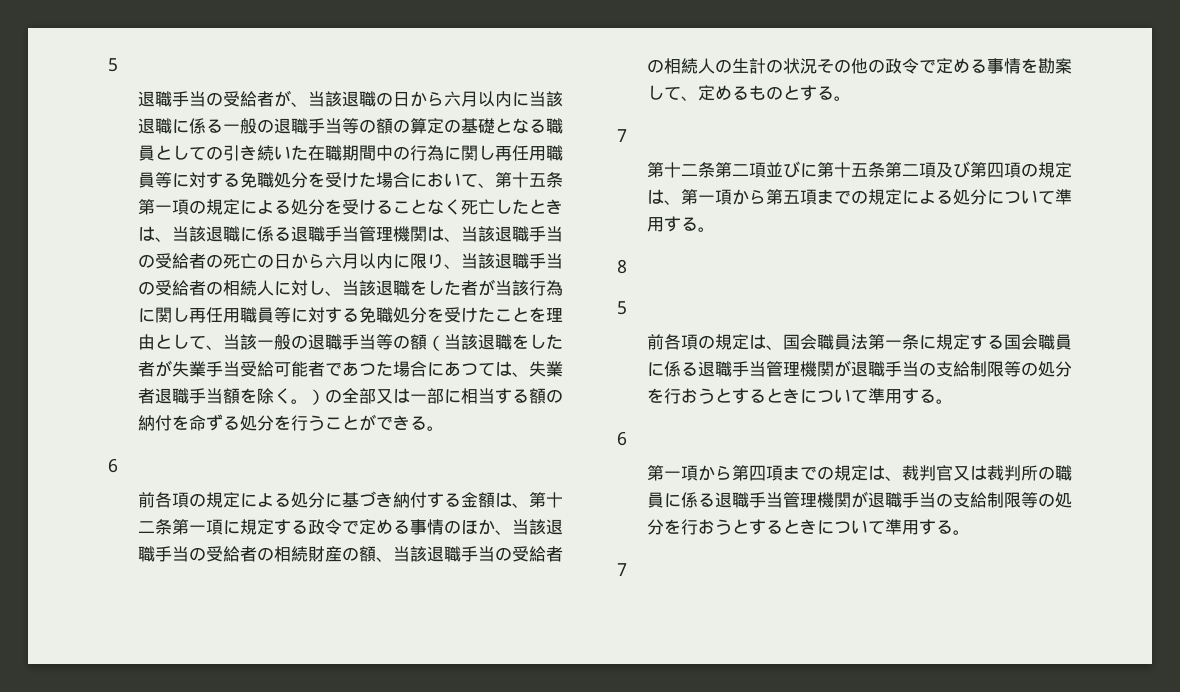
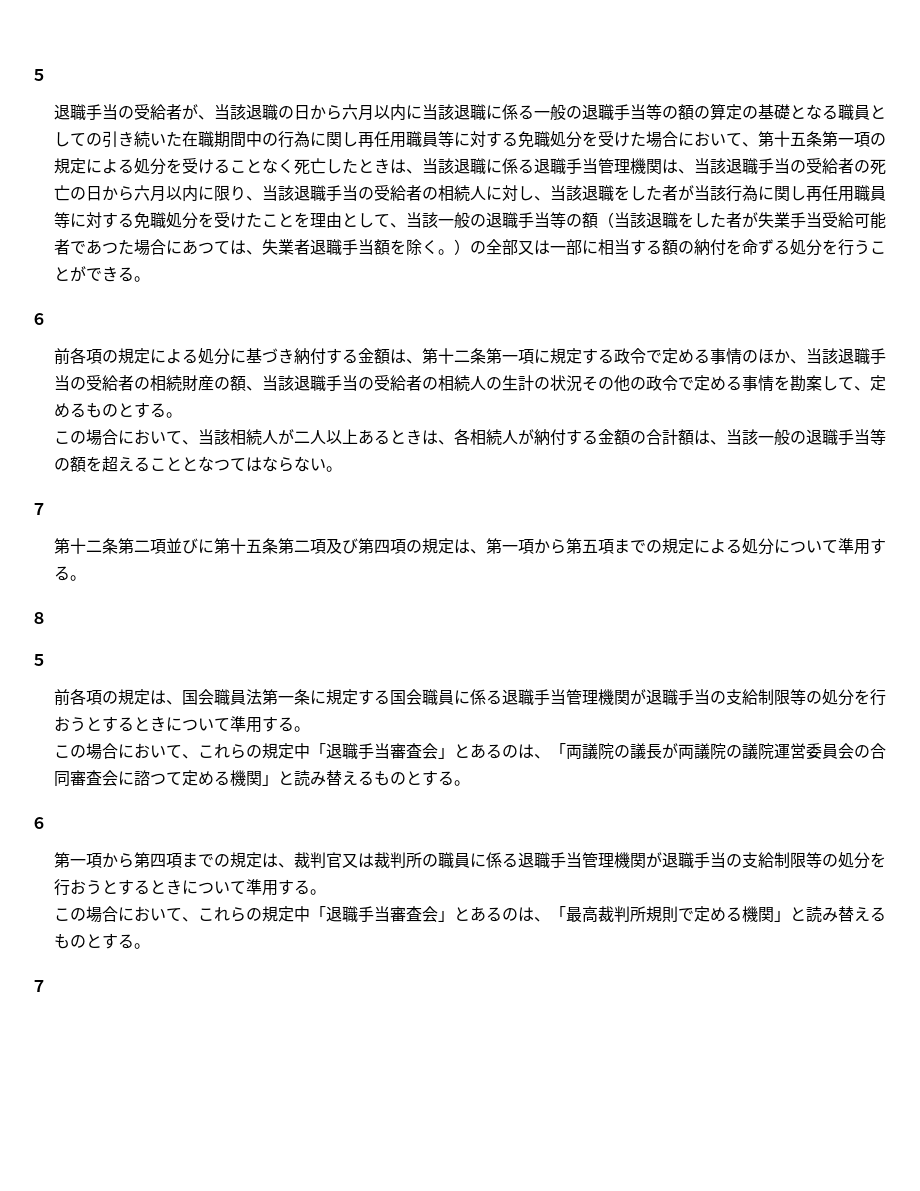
(851, 98) none -> [53,429,886,446] [53,456,342,472] // この場合において、当該相続人が二人以上あるときは、各相続人が納付する金額の合計額は、当該一般の退職手当等の額を超えることとなつてはならない。
(953, 401) none -> [53,743,886,760] [53,770,470,787] // この場合において、これらの規定中「退職手当審査会」とあるのは、「両議院の議長が両議院の議院運営委員会の合同審査会に諮つて定める機関」と読み替えるものとする。
(970, 532) none -> [53,906,886,923] [53,933,150,949] // この場合において、これらの規定中「退職手当審査会」とあるのは、「最高裁判所規則で定める機関」と読み替えるものとする。

